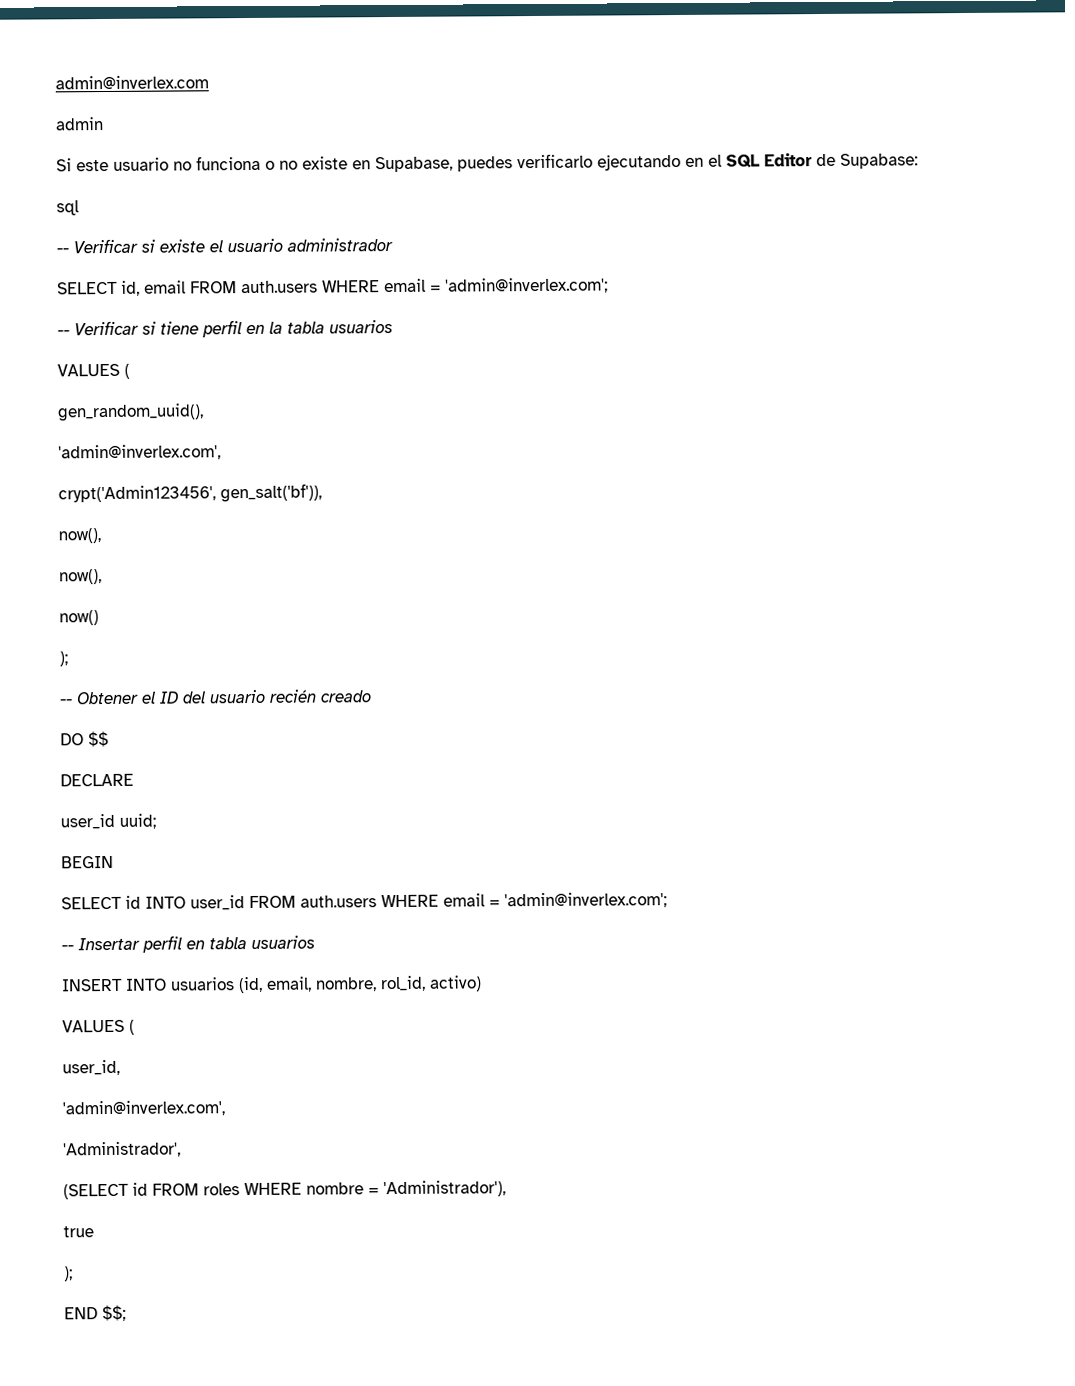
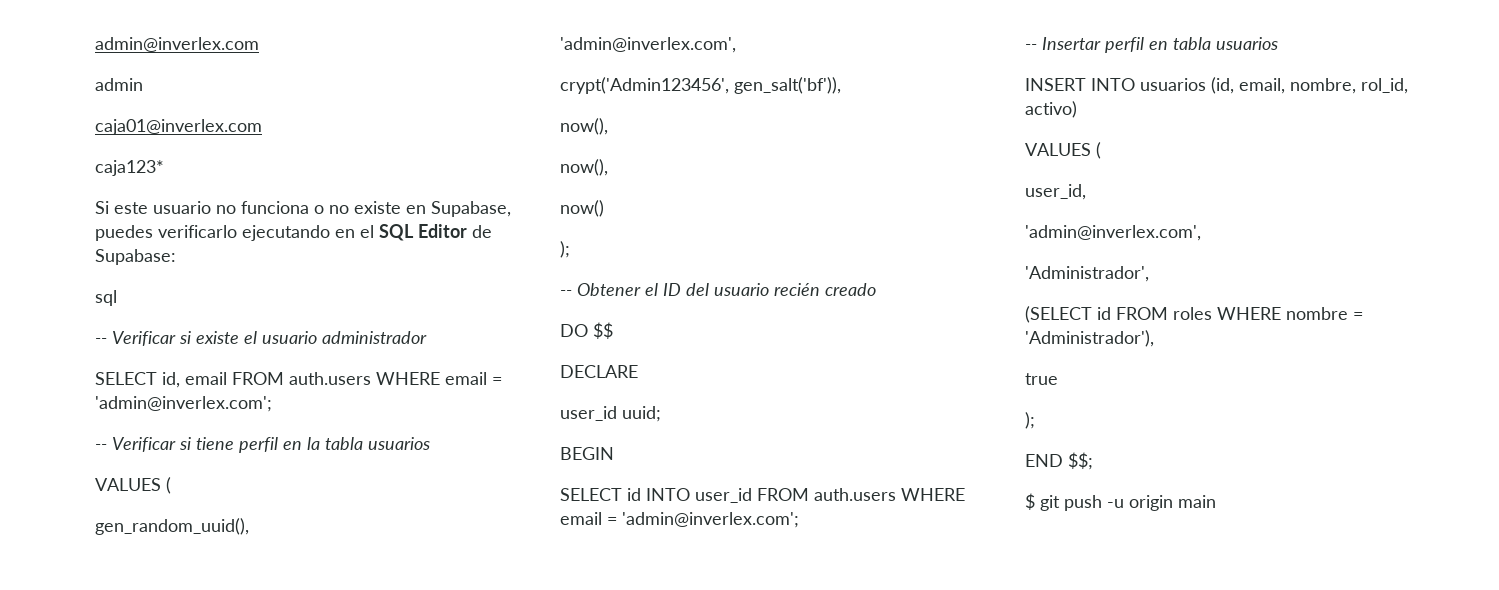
(104, 124) none -> [95,119,262,135] [95,160,164,176] // caja01@inverlex.com // caja123*
(126, 1313) none -> [1025,493,1216,511] // $ git push -u origin main

